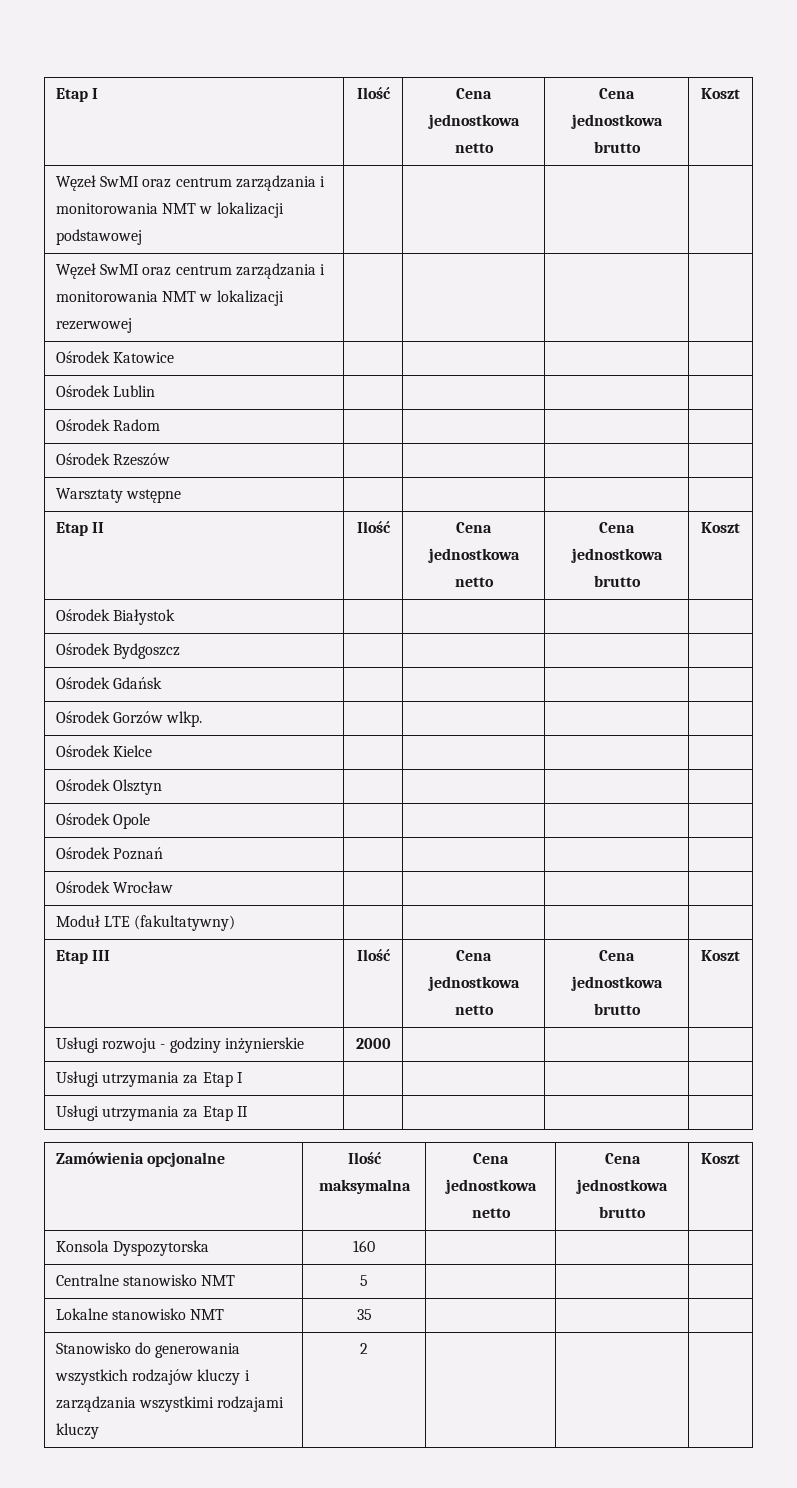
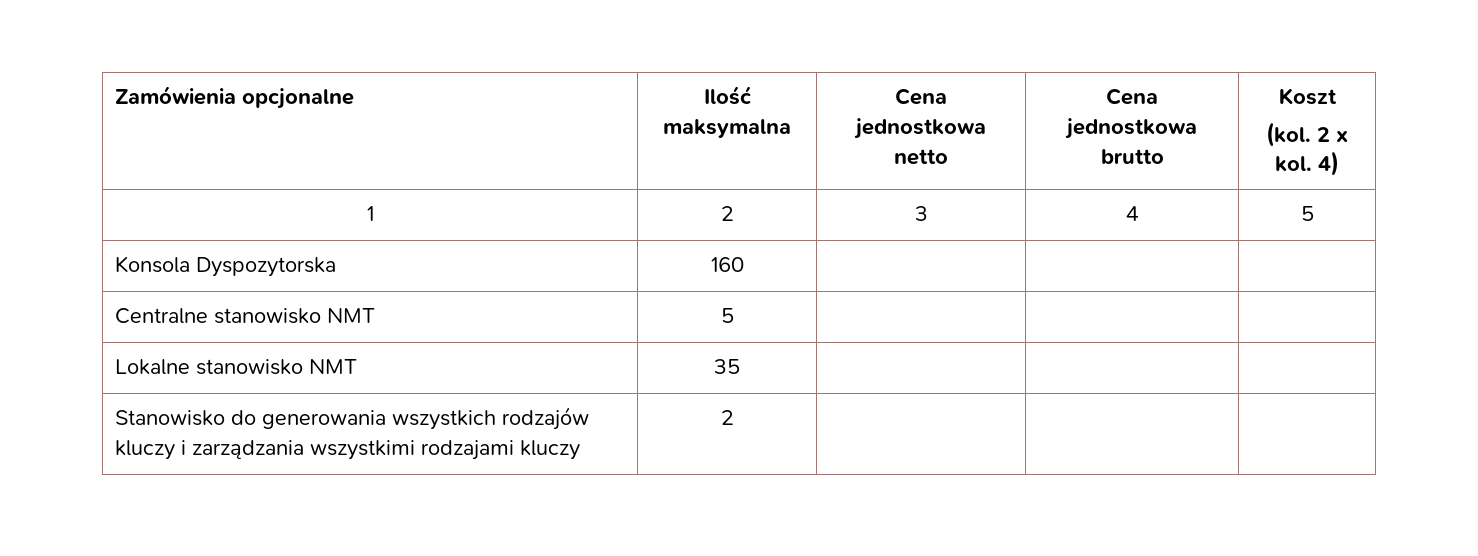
[55,88,99,102] [356,87,391,99] [456,88,492,99] [427,114,520,129] [454,143,494,153] [599,88,635,99] [570,114,663,129] [593,141,641,153] [701,88,740,99] [55,175,326,191] [55,202,284,218] [55,229,142,245] [55,263,326,279] [55,290,284,306] [55,318,132,333] [55,351,175,363] [55,385,156,397] [55,419,161,431] [55,453,171,466] [55,488,182,503] [55,522,105,536] [356,521,391,533] [456,522,492,533] [427,548,520,563] [454,577,494,587] [599,522,635,533] [570,548,663,563] [593,575,641,587] [701,522,740,533] [55,609,176,625] [55,643,181,659] [55,677,163,689] [55,711,203,727] [55,745,153,757] [55,779,163,795] [55,813,151,829] [55,847,164,860] [55,881,174,893] [55,915,236,931] [55,950,111,964] [356,949,391,961] [456,950,492,961] [427,976,520,991] [454,1005,494,1015] [599,950,635,961] [570,976,663,991] [593,1003,641,1015] [701,950,740,961] [55,1037,305,1053] [355,1038,391,1049] [55,1071,244,1087] [55,1105,249,1121] Etap I | Ilość | Cena jednostkowa netto | Cena jednostkowa brutto | Koszt // Węzeł SwMI oraz centrum zarządzania i monitorowania NMT w lokalizacji podstawowej | | | | // Węzeł SwMI oraz centrum zarządzania i monitorowania NMT w lokalizacji rezerwowej | | | | // Ośrodek Katowice | | | | // Ośrodek Lublin | | | | // Ośrodek Radom | | | | // Ośrodek Rzeszów | | | | // Warsztaty wstępne | | | | // Etap II | Ilość | Cena jednostkowa netto | Cena jednostkowa brutto | Koszt // Ośrodek Białystok | | | | // Ośrodek Bydgoszcz | | | | // Ośrodek Gdańsk | | | | // Ośrodek Gorzów wlkp. | | | | // Ośrodek Kielce | | | | // Ośrodek Olsztyn | | | | // Ośrodek Opole | | | | // Ośrodek Poznań | | | | // Ośrodek Wrocław | | | | // Moduł LTE (fakultatywny) | | | | // Etap III | Ilość | Cena jednostkowa netto | Cena jednostkowa brutto | Koszt // Usługi rozwoju - godziny inżynierskie | 2000 | | | // Usługi utrzymania za Etap I | | | | // Usługi utrzymania za Etap II | | | | // -> (115, 95) none
(740, 1158) none -> [1266,122,1348,147] [1275,151,1339,176] [366,206,374,221] [720,206,734,221] [914,206,928,221] [1125,206,1139,221] [1300,206,1314,221] // (kol. 2 x kol. 4) // 1 | 2 | 3 | 4 | 5

